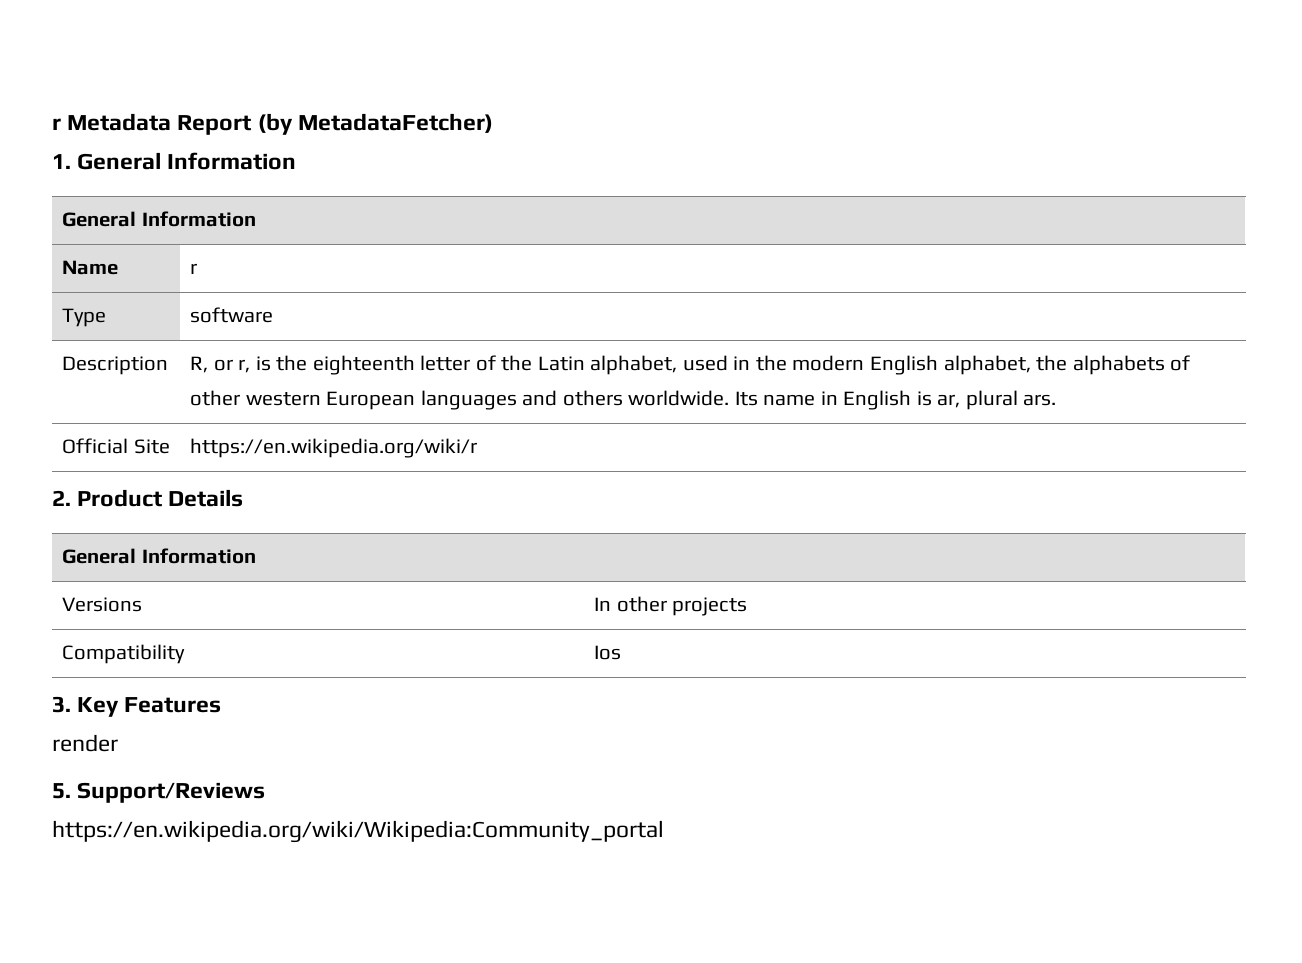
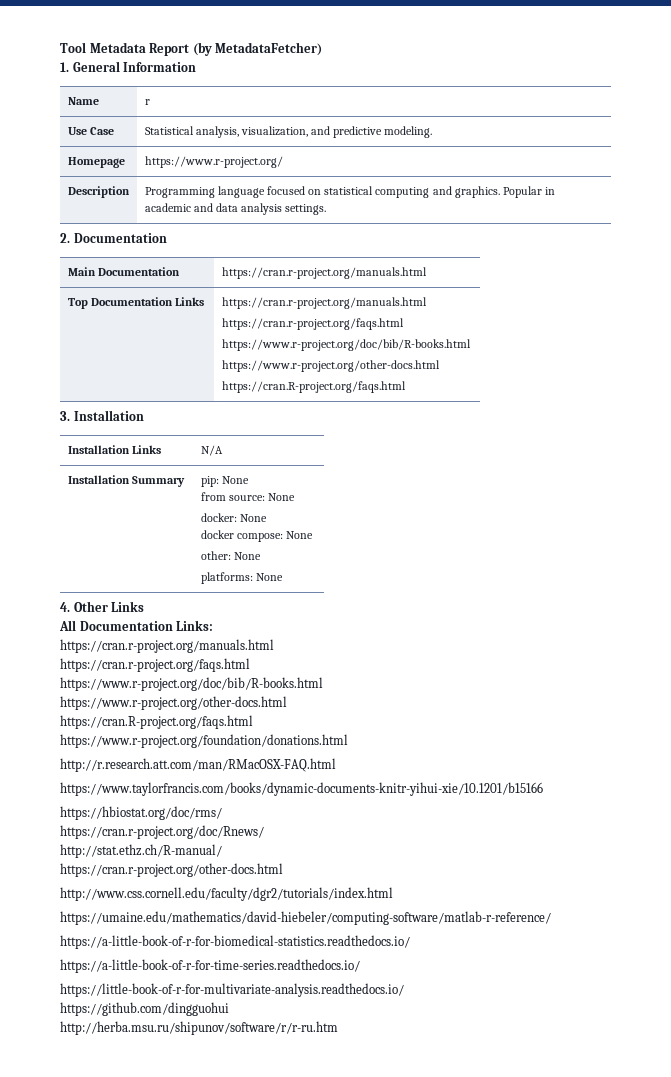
[52,118,61,130] r -> [60,42,86,53] Tool
[61,211,256,227] // General Information -> (197, 67) none
[61,308,106,327] [189,307,273,323] [61,356,168,375] [189,355,1191,375] [189,390,1057,410] [61,438,170,454] [189,438,477,458] [52,489,244,507] [61,548,256,564] [61,597,142,612] [593,596,748,616] [61,644,185,664] [593,645,621,660] [52,696,222,717] [52,734,118,752] [52,782,266,803] [52,820,664,843] Type | software // Description | R, or r, is the eighteenth letter of the Latin alphabet, used in the modern English alphabet, the alphabets of other western European languages and others worldwide. Its name in English is ar, plural ars. // Official Site | https://en.wikipedia.org/wiki/r // 2. Product Details // General Information // Versions | In other projects // Compatibility | Ios // 3. Key Features // render // 5. Support/Reviews // https://en.wikipedia.org/wiki/Wikipedia:Community_portal -> [67,127,115,135] [144,126,433,138] [67,157,125,168] [144,156,283,168] [67,186,130,198] [144,186,555,198] [144,203,327,215] [60,233,167,243] [67,267,181,276] [221,267,427,279] [67,297,205,309] [221,297,427,309] [221,318,404,330] [221,339,471,351] [221,360,440,372] [221,381,406,393] [60,410,144,421] [67,445,162,454] [200,445,223,456] [67,475,186,487] [200,476,250,487] [200,492,296,501] [200,513,268,522] [200,530,314,542] [200,551,262,560] [200,572,284,584] [60,601,145,612] [59,620,214,631] [60,639,274,653] [60,658,250,672] [60,677,323,691] [60,696,287,710] [60,715,253,729] [60,734,348,748] [60,758,336,772] [60,782,543,796] [60,806,222,820] [60,825,264,839] [60,844,222,858] [60,863,283,877] [60,887,393,901] [60,911,551,925] [60,935,410,949] [60,959,360,973] [60,983,404,997] [60,1002,229,1016] [60,1021,338,1035] Use Case | Statistical analysis, visualization, and predictive modeling. // Homepage | https://www.r-project.org/ // Description | Programming language focused on statistical computing and graphics. Popular in academic and data analysis settings. // 2. Documentation // Main Documentation | https://cran.r-project.org/manuals.html // Top Documentation Links | https://cran.r-project.org/manuals.html // https://cran.r-project.org/faqs.html // https://www.r-project.org/doc/bib/R-books.html // https://www.r-project.org/other-docs.html // https://cran.R-project.org/faqs.html // 3. Installation // Installation Links | N/A // Installation Summary | pip: None // from source: None // docker: None // docker compose: None // other: None // platforms: None // 4. Other Links // All Documentation Links: // https://cran.r-project.org/manuals.html // https://cran.r-project.org/faqs.html // https://www.r-project.org/doc/bib/R-books.html // https://www.r-project.org/other-docs.html // https://cran.R-project.org/faqs.html // https://www.r-project.org/foundation/donations.html // http://r.research.att.com/man/RMacOSX-FAQ.html // https://www.taylorfrancis.com/books/dynamic-documents-knitr-yihui-xie/10.1201/b15166 // https://hbiostat.org/doc/rms/ // https://cran.r-project.org/doc/Rnews/ // http://stat.ethz.ch/R-manual/ // https://cran.r-project.org/other-docs.html // http://www.css.cornell.edu/faculty/dgr2/tutorials/index.html // https://umaine.edu/mathematics/david-hiebeler/computing-software/matlab-r-reference/ // https://a-little-book-of-r-for-biomedical-statistics.readthedocs.io/ // https://a-little-book-of-r-for-time-series.readthedocs.io/ // https://little-book-of-r-for-multivariate-analysis.readthedocs.io/ // https://github.com/dingguohui // http://herba.msu.ru/shipunov/software/r/r-ru.htm

